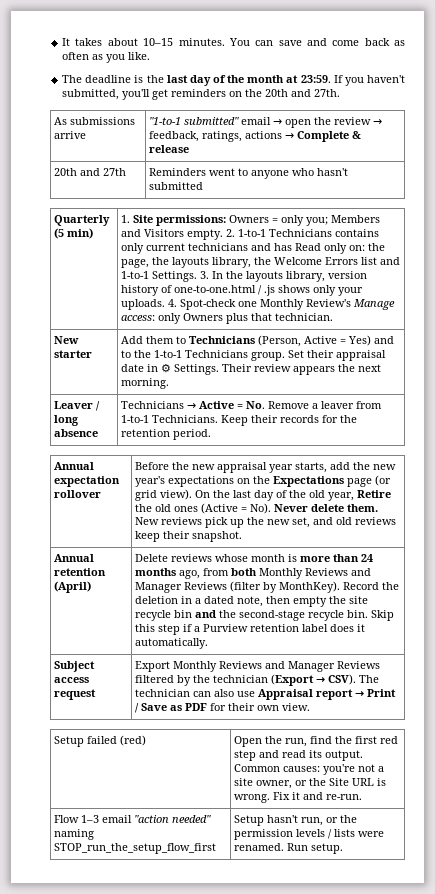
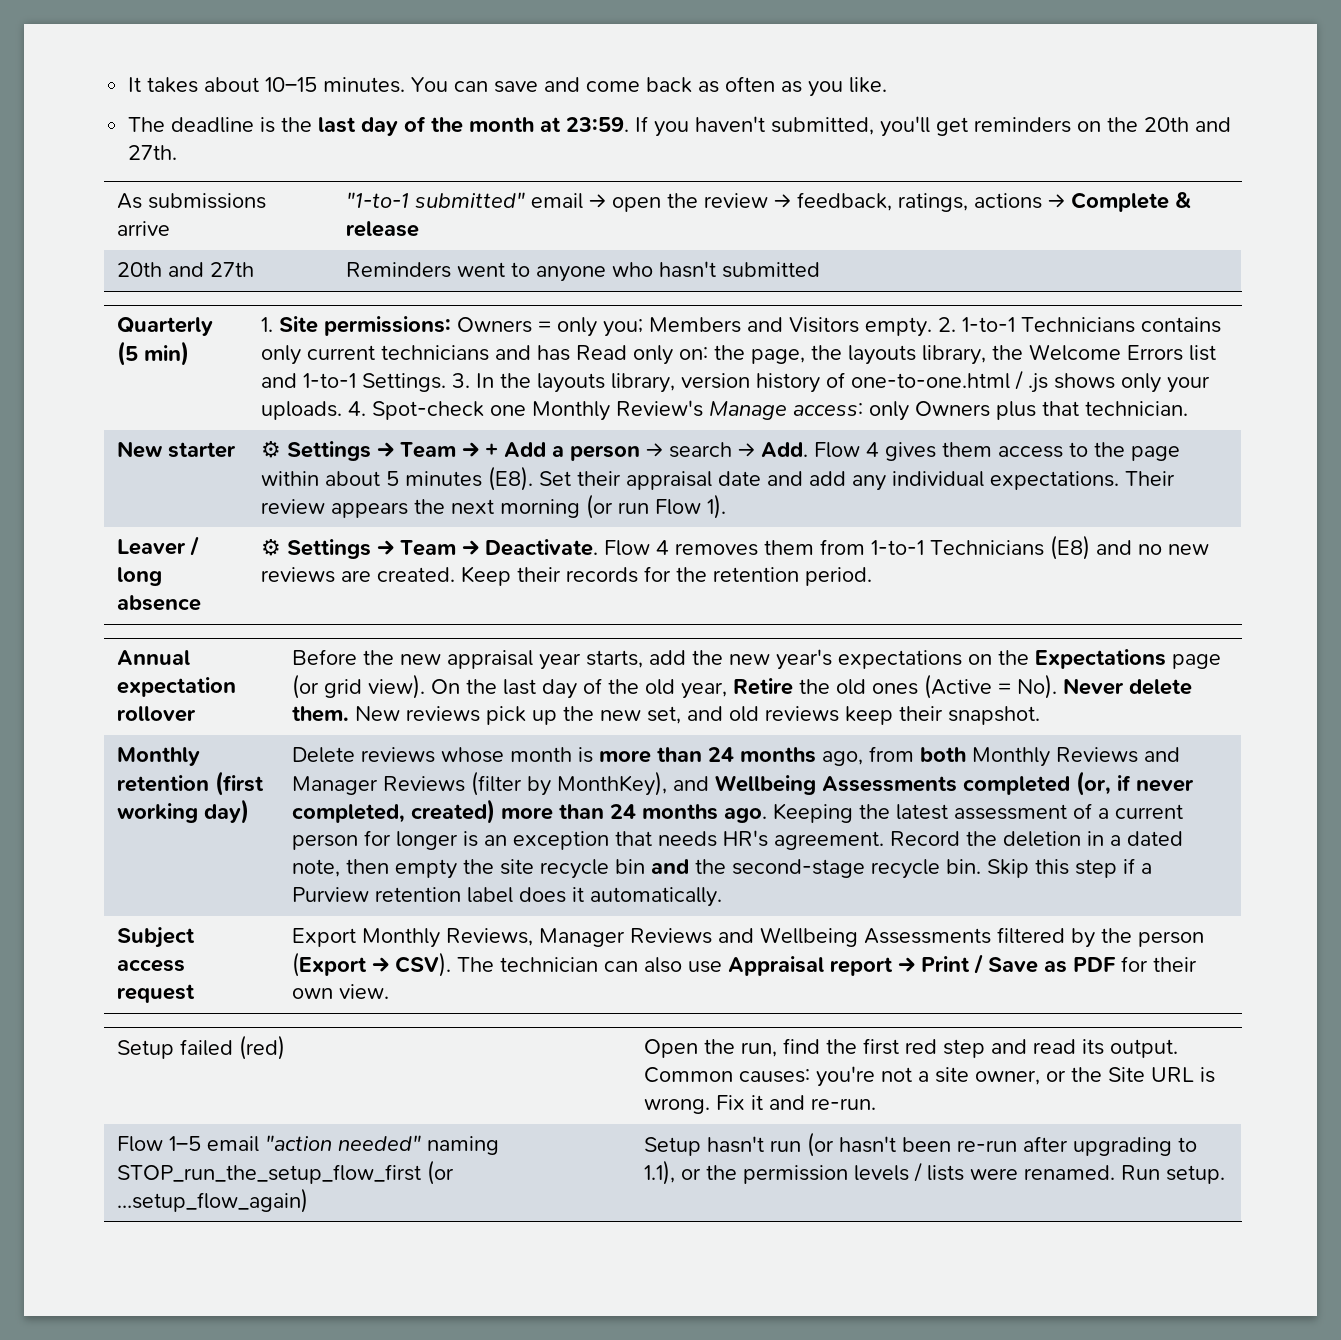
[121,335,395,347] [121,350,387,361] [121,364,220,375] Add them to Technicians (Person, Active = Yes) and to the 1-to-1 Technicians group. Set their appraisal date in ⚙ Settings. -> [260,441,1180,461] [260,466,1119,491] ⚙ Settings → Team → + Add a person → search → Add. Flow 4 gives them access to the page within about 5 minutes (E8). Set their appraisal date and add any individual expectations.
[121,378,170,389] morning. -> [499,494,726,519] morning (or run Flow 1).
[121,401,383,409] [121,415,219,423] Technicians → Active = No. Remove a leaver from 1-to-1 Technicians. -> [260,535,1209,560] [260,567,455,583] ⚙ Settings → Team → Deactivate. Flow 4 removes them from 1-to-1 Technicians (E8) and no new reviews are created.
[54,554,95,562] [54,568,107,576] [54,581,92,593] Annual retention (April) -> [116,747,200,766] [116,771,264,796] [116,799,249,824] Monthly retention (first working day)
[279,581,341,593] MonthKey). -> [556,771,1194,796] [291,799,1183,824] [291,830,884,850] MonthKey), and Wellbeing Assessments completed (or, if never completed, created) more than 24 months ago. Keeping the latest assessment of a current person for longer is an exception that needs HR's agreement.
[219,661,381,672] Reviews and Manager Reviews -> [445,927,991,947] Reviews, Manager Reviews and Wellbeing Assessments
[213,675,269,683] technician -> [1137,931,1204,947] person
[81,815,100,823] 1–3 -> [168,1136,201,1151] 1–5
(217, 848) none -> [426,1160,454,1185] [116,1188,308,1213] (or …setup_flow_again)
[301,817,324,826] run, -> [769,1132,1197,1157] [643,1160,675,1185] run (or hasn't been re-run after upgrading to 1.1),

